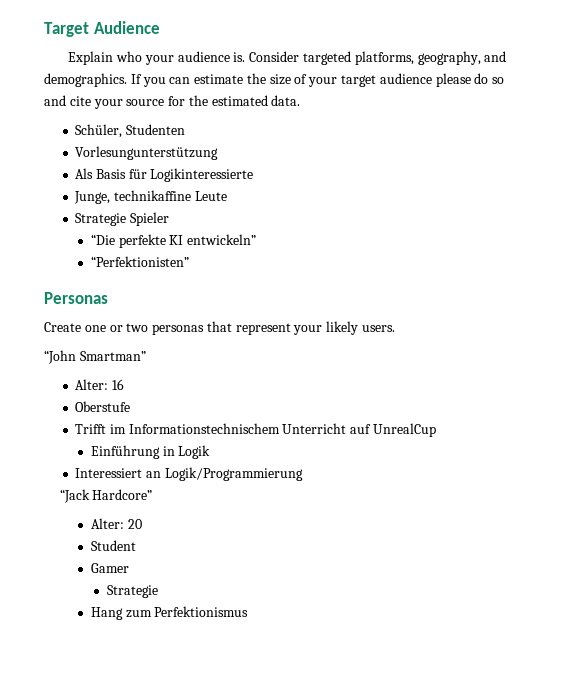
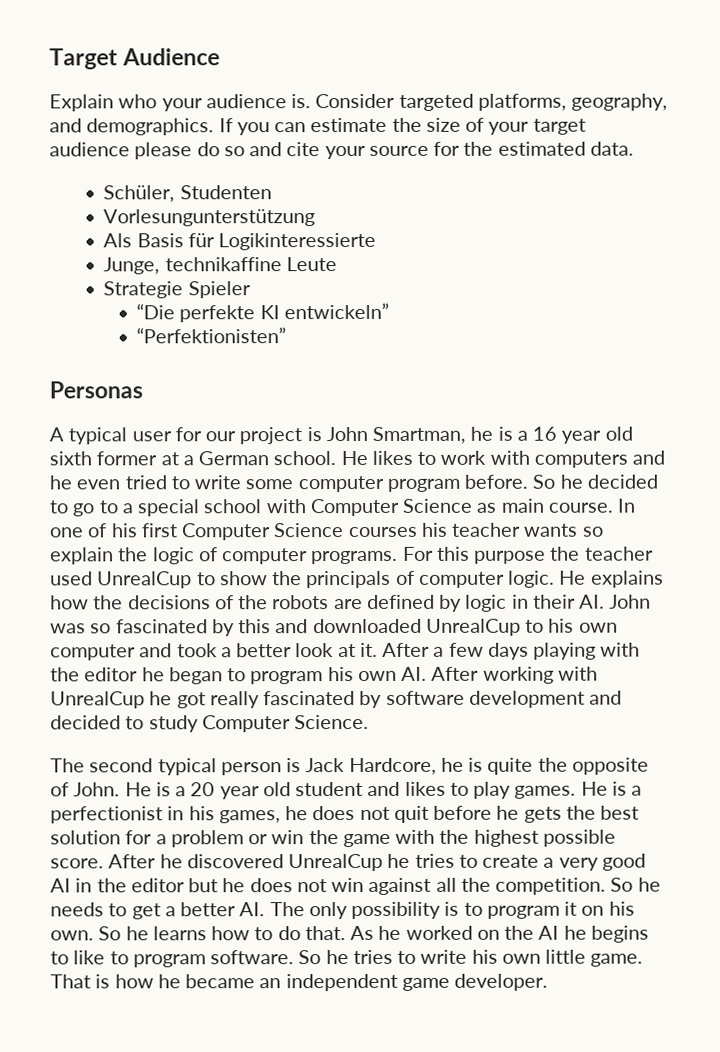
[44,321,396,335] [44,350,146,364] [75,379,124,390] [75,401,131,412] [75,423,437,437] [90,445,211,459] [75,467,303,481] [59,489,153,503] [90,518,142,529] [90,540,136,551] [90,563,129,573] [106,585,158,598] [90,606,249,620] Create one or two personas that represent your likely users. // “John Smartman” // Alter: 16 // Oberstufe // Trifft im Informationstechnischem Unterricht auf UnrealCup // Einführung in Logik // Interessiert an Logik/Programmierung // “Jack Hardcore” // Alter: 20 // Student // Gamer // Strategie // Hang zum Perfektionismus -> [49,426,633,445] [49,450,666,468] [49,474,658,493] [49,498,636,517] [50,522,604,541] [50,546,654,565] [50,570,664,589] [50,594,652,612] [50,618,618,637] [50,642,641,661] [50,666,598,685] [50,690,623,709] [50,714,370,733] [50,757,649,776] [50,781,643,800] [50,805,640,824] [50,829,616,848] [50,853,646,872] [50,877,661,895] [50,901,635,920] [50,925,649,943] [50,949,644,968] [50,973,549,992] A typical user for our project is John Smartman, he is a 16 year old sixth former at a German school. He likes to work with computers and he even tried to write some computer program before. So he decided to go to a special school with Computer Science as main course. In one of his first Computer Science courses his teacher wants so explain the logic of computer programs. For this purpose the teacher used UnrealCup to show the principals of computer logic. He explains how the decisions of the robots are defined by logic in their AI. John was so fascinated by this and downloaded UnrealCup to his own computer and took a better look at it. After a few days playing with the editor he began to program his own AI. After working with UnrealCup he got really fascinated by software development and decided to study Computer Science. // The second typical person is Jack Hardcore, he is quite the opposite of John. He is a 20 year old student and likes to play games. He is a perfectionist in his games, he does not quit before he gets the best solution for a problem or win the game with the highest possible score. After he discovered UnrealCup he tries to create a very good AI in the editor but he does not win against all the competition. So he needs to get a better AI. The only possibility is to program it on his own. So he learns how to do that. As he worked on the AI he begins to like to program software. So he tries to write his own little game. That is how he became an independent game developer.

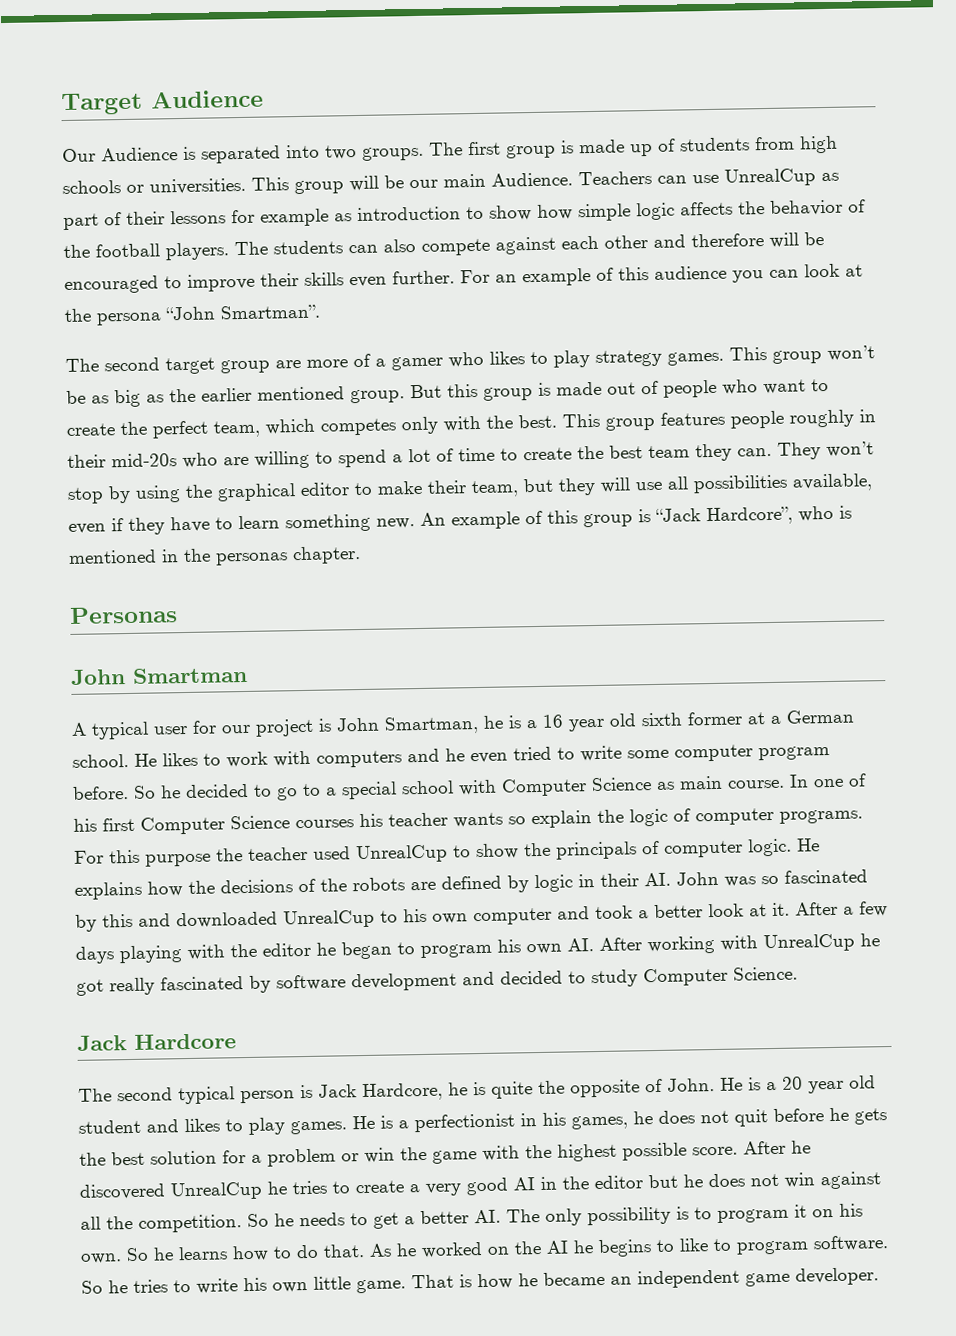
[49,93,669,112] [49,117,586,136] [49,141,634,160] [103,185,272,203] [103,209,316,227] [103,232,377,251] [103,257,337,275] [103,281,251,299] [136,302,389,323] [136,327,287,344] Explain who your audience is. Consider targeted platforms, geography, and demographics. If you can estimate the size of your target audience please do so and cite your source for the estimated data. // Schüler, Studenten // Vorlesungunterstützung // Als Basis für Logikinteressierte // Junge, technikaffine Leute // Strategie Spieler // “Die perfekte KI entwickeln” // “Perfektionisten” -> [62,135,838,164] [62,168,839,195] [63,199,866,231] [63,232,824,261] [64,263,863,295] [64,304,320,326] [65,345,875,375] [66,378,829,408] [66,409,876,439] [67,441,874,469] [67,473,873,504] [68,505,852,535] [68,546,361,566] Our Audience is separated into two groups. The first group is made up of students from high schools or universities. This group will be our main Audience. Teachers can use UnrealCup as part of their lessons for example as introduction to show how simple logic affects the behavior of the football players. The students can also compete against each other and therefore will be encouraged to improve their skills even further. For an example of this audience you can look at the persona “John Smartman”. // The second target group are more of a gamer who likes to play strategy games. This group won’t be as big as the earlier mentioned group. But this group is made out of people who want to create the perfect team, which competes only with the best. This group features people roughly in their mid-20s who are willing to spend a lot of time to create the best team they can. They won’t stop by using the graphical editor to make their team, but they will use all possibilities available, even if they have to learn something new. An example of this group is “Jack Hardcore”, who is mentioned in the personas chapter.
(143, 390) none -> [70,666,248,685] // John Smartman
(370, 722) none -> [77,1033,237,1051] // Jack Hardcore

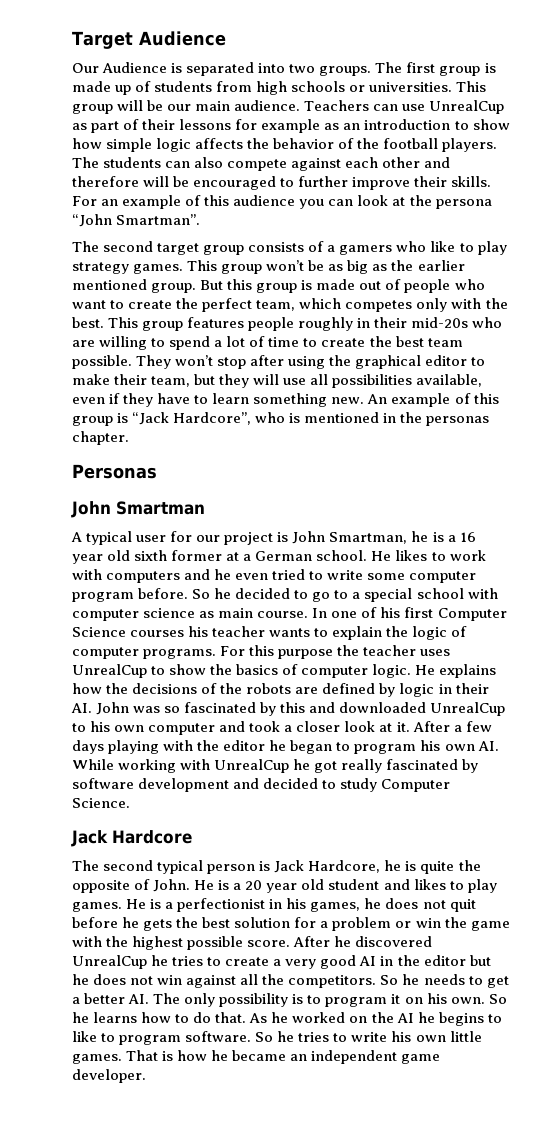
[491,172,573,187] Audience. -> [234,100,301,111] audience.
(352, 217) none -> [343,123,361,130] an
(182, 282) none -> [298,176,349,187] further
[304,270,455,288] skills even further. -> [451,176,492,187] skills.
[275,351,525,371] are more of a gamer who likes -> [248,241,456,255] consists of a gamers who like
[695,443,772,462] they can. -> [72,355,132,369] possible.
[108,485,131,504] by -> [250,355,285,366] after
[501,777,652,797] Computer Science -> [72,608,196,621] computer science
[508,816,526,825] so -> [314,628,329,637] to
[313,846,351,860] used -> [420,649,451,656] uses
[555,841,637,860] principals -> [236,664,279,675] basics
[654,904,703,919] better -> [296,721,341,732] closer
[599,937,642,951] After -> [72,759,114,770] While
[138,1214,242,1233] competition. -> [288,975,377,988] competitors.
[356,1279,406,1294] game. -> [72,1054,122,1064] games.

